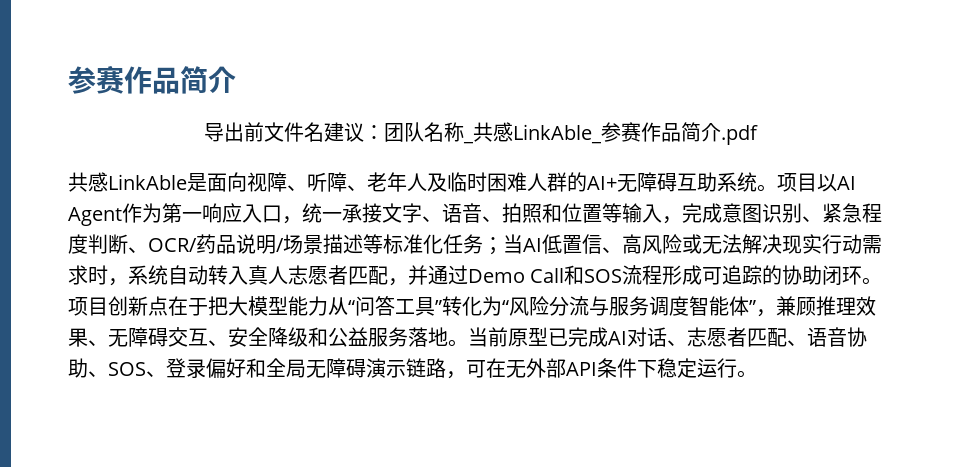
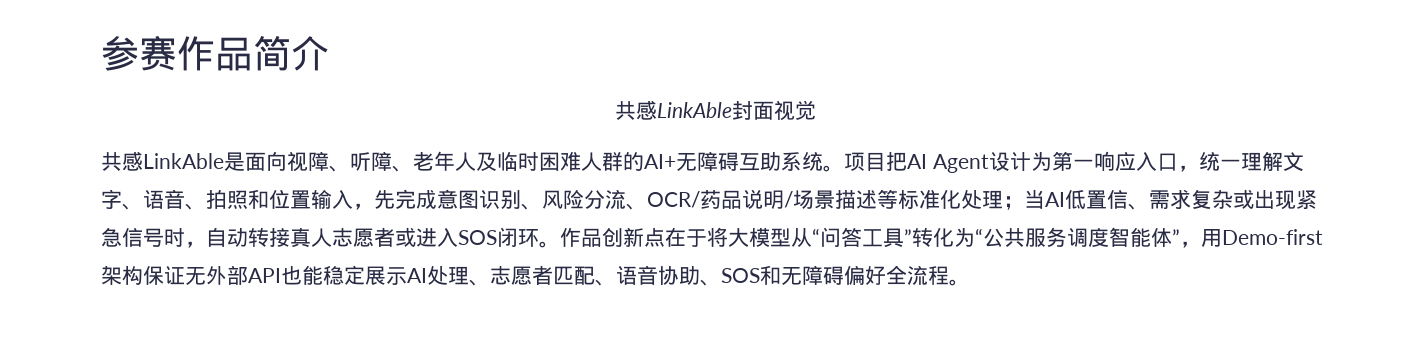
[203,122,758,145] 导出前文件名建议：团队名称_共感LinkAble_参赛作品简介.pdf -> [615,100,816,121] 共感LinkAble封面视觉
[817,174,837,192] 以 -> [886,152,907,171] 把
[122,203,142,223] 作 -> [988,152,1031,172] 设计
[342,203,382,223] 承接 -> [1240,151,1283,171] 理解
[602,203,682,224] 等输入， -> [311,189,395,210] 输入，先
[822,203,882,223] [68,234,128,254] 紧急程度判断 -> [542,189,626,209] 风险分流
[443,234,483,254] 任务 -> [961,189,1003,209] 处理
[622,234,882,254] [68,265,883,286] [68,296,328,316] 高风险或无法解决现实行动需求时，系统自动转入真人志愿者匹配，并通过Demo Call和SOS流程形成可追踪的协助闭环。项目创新点在于把大模型能力 -> [1149,189,1317,210] [101,227,791,248] 需求复杂或出现紧急信号时，自动转接真人志愿者或进入SOS闭环。作品创新点在于将大模型
[509,296,609,316] 风险分流与 -> [983,228,1025,247] 公共
[776,296,876,316] [68,327,667,347] 兼顾推理效果、无障碍交互、安全降级和公益服务落地。当前原型已完成AI对话 -> [1201,229,1323,247] [101,265,469,285] 用Demo-first架构保证无外部API也能稳定展示AI处理
[146,358,737,379] 、登录偏好和全局无障碍演示链路，可在无外部API条件下稳定运行 -> [760,265,949,285] 和无障碍偏好全流程

